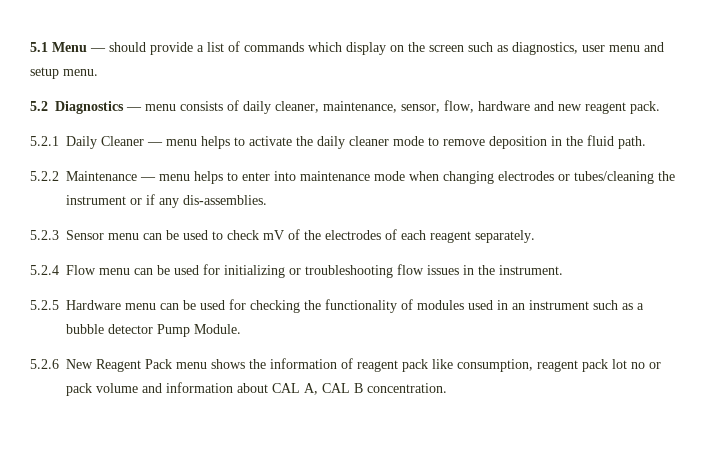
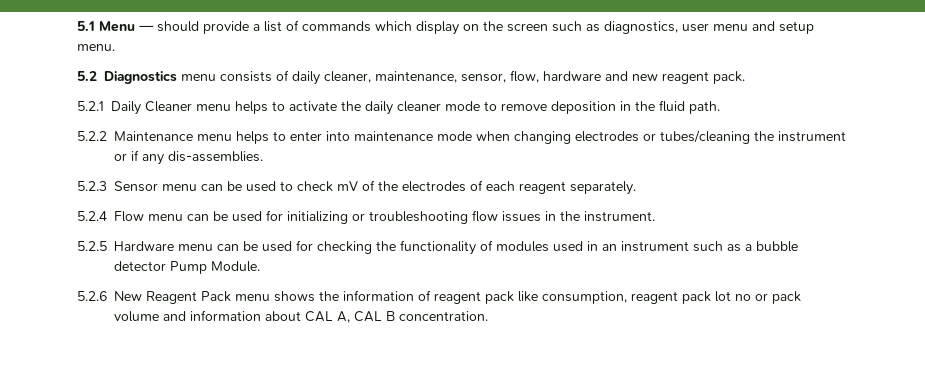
[126,107,142,111] — -> (177, 77) none
[147,142,163,146] — -> (192, 106) none
[140,177,156,181] — -> (193, 136) none

